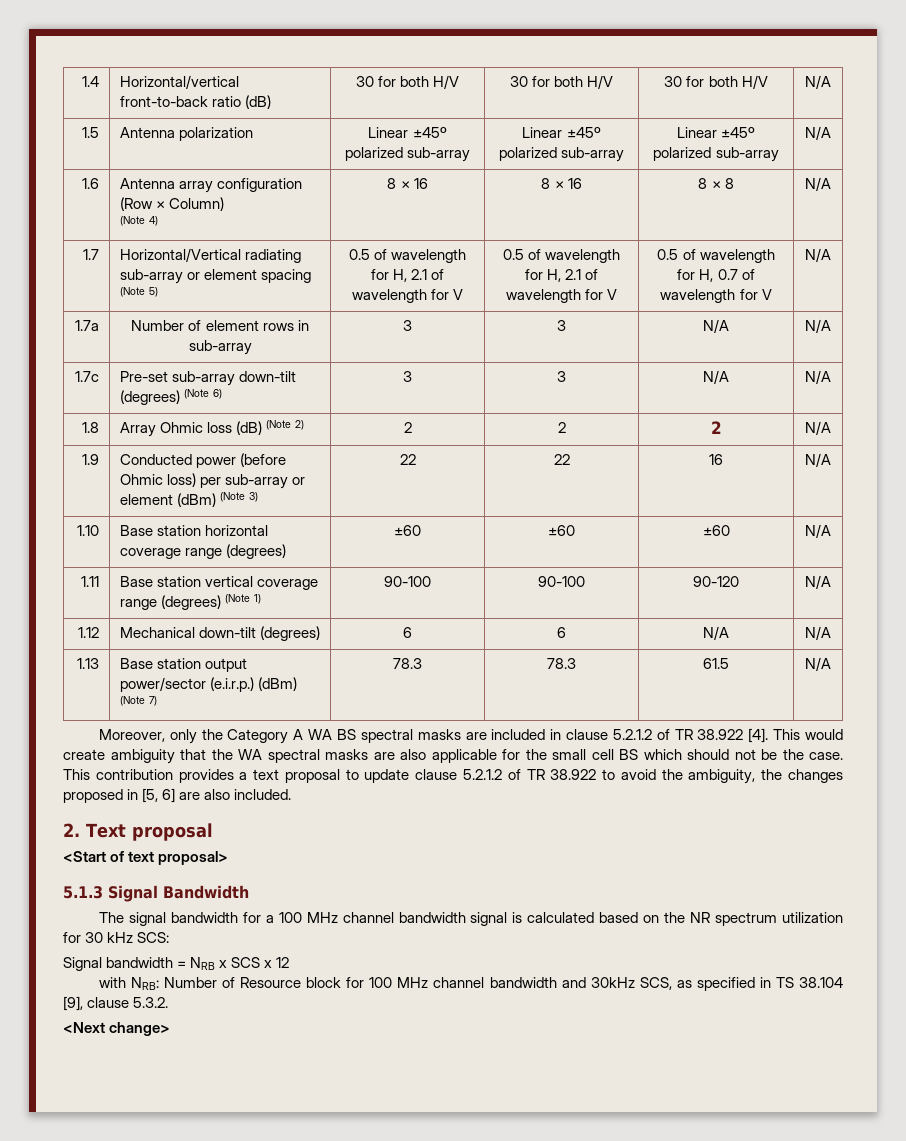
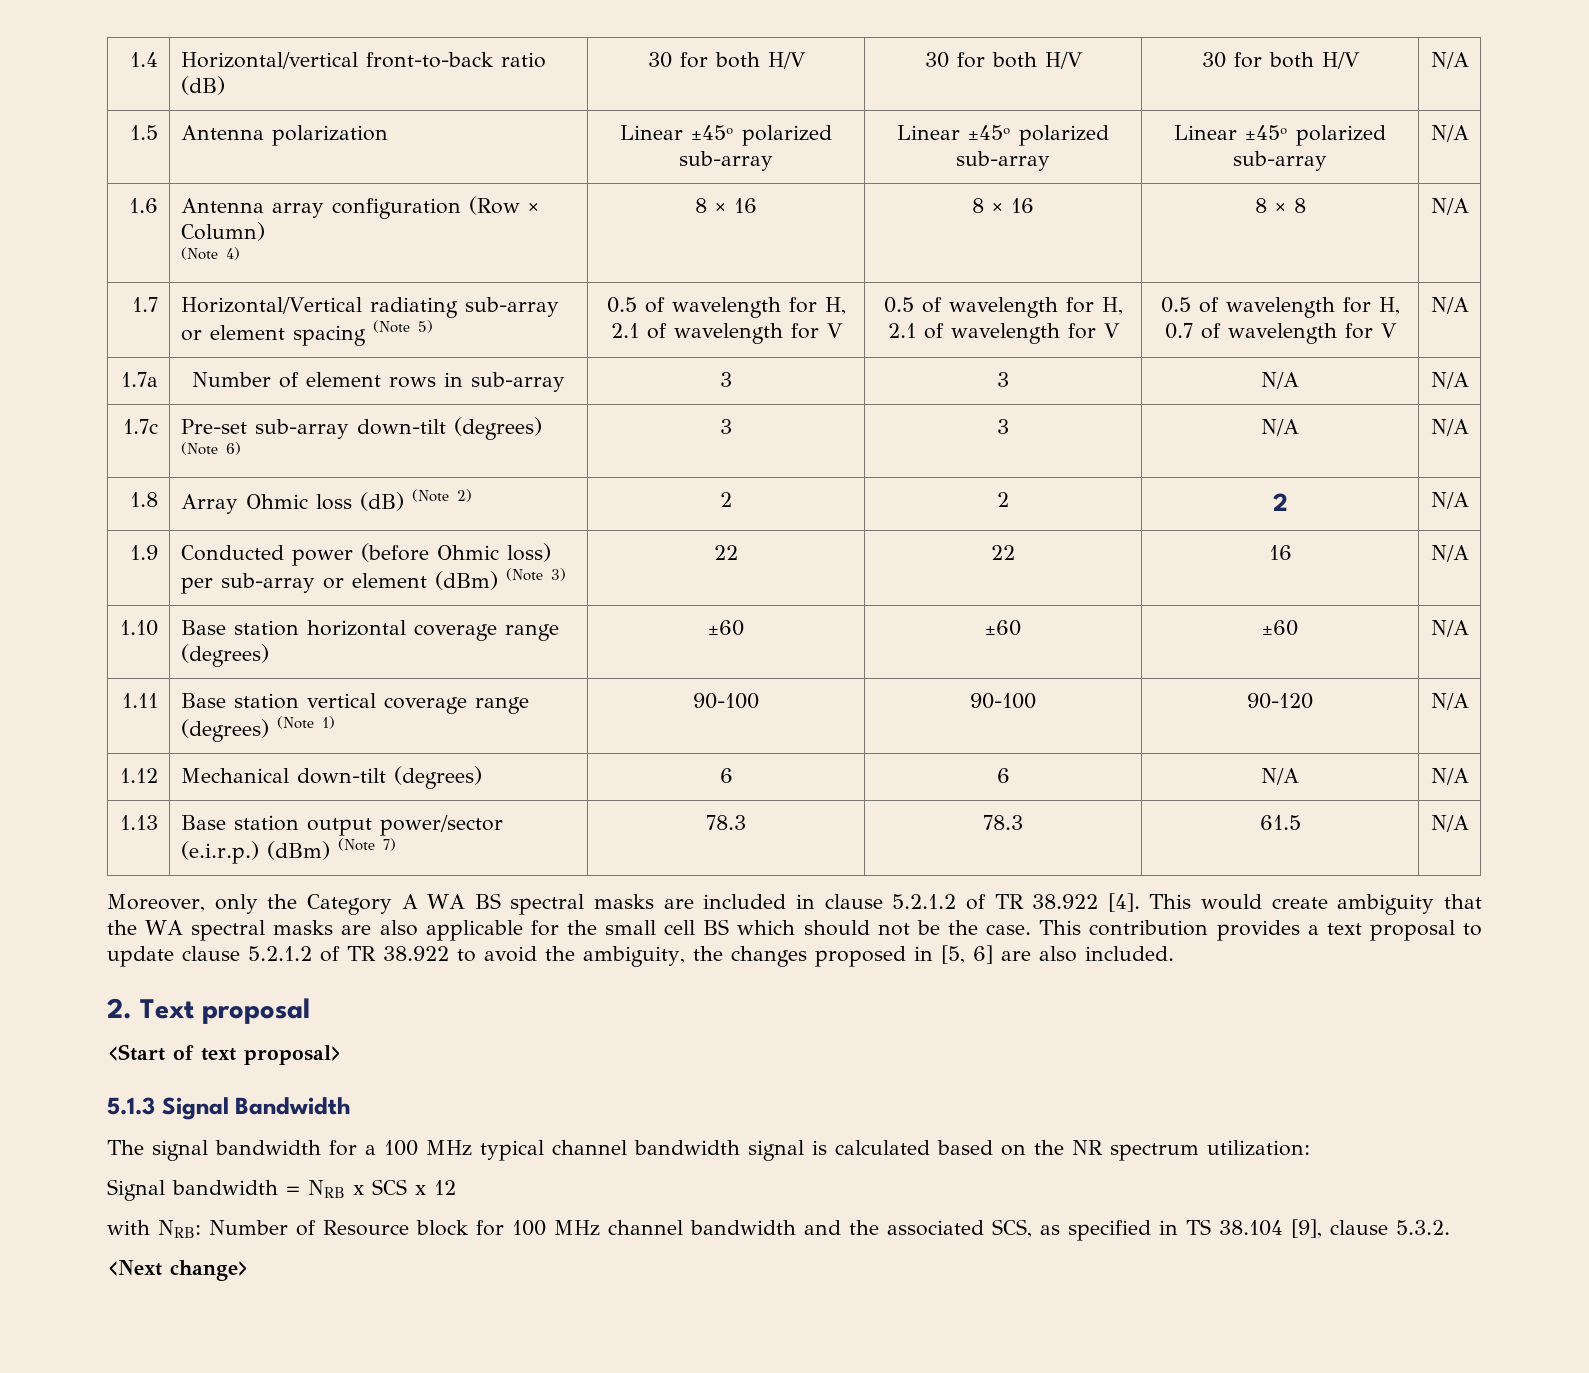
(338, 917) none -> [480,1140,544,1161] typical
[781,912,843,923] [63,932,170,943] utilization for 30 kHz SCS: -> [1207,1140,1310,1156] utilization:
[590,977,635,988] 30kHz -> [849,1220,984,1236] the associated

